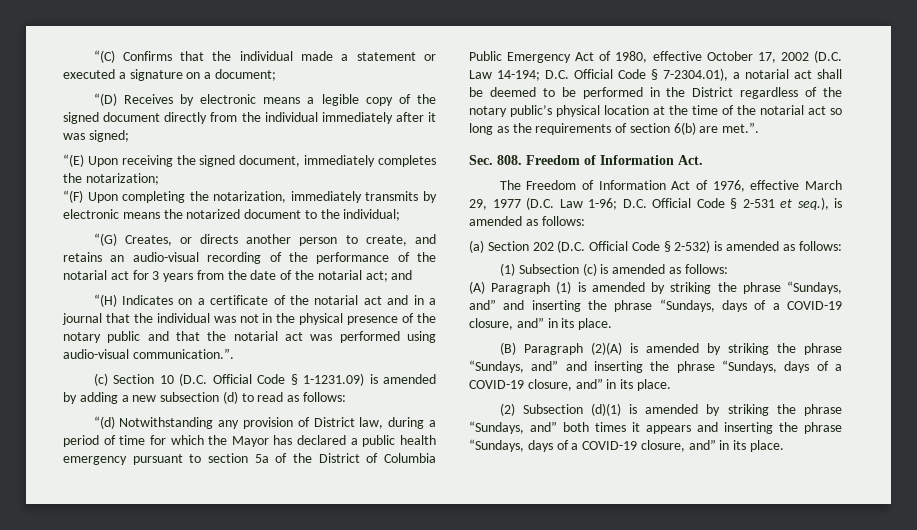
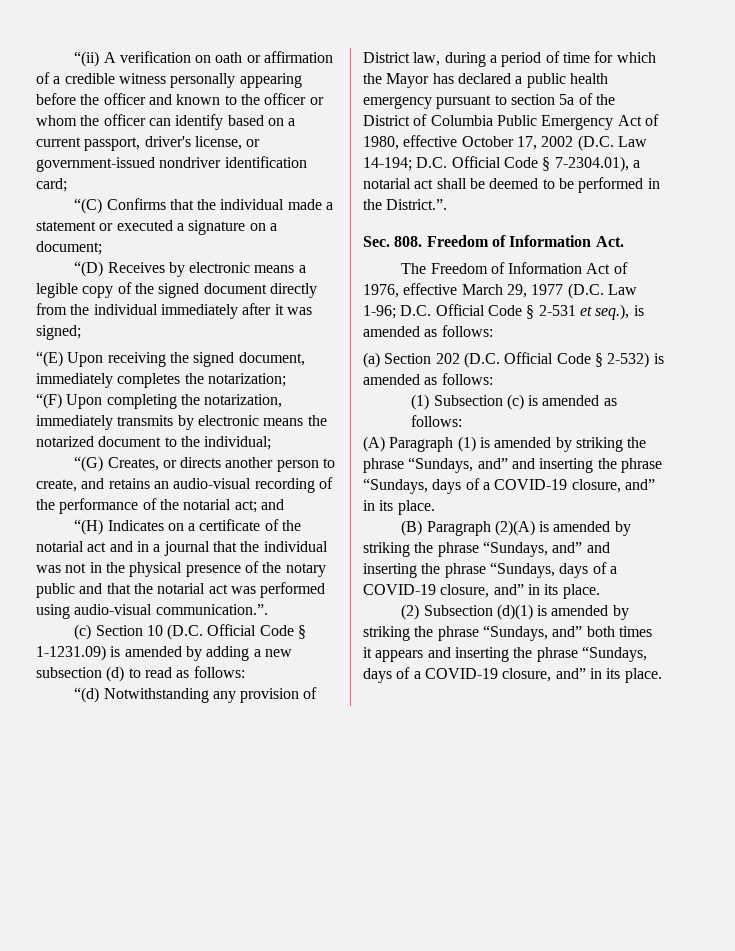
(93, 56) none -> [74,51,334,67] [36,72,302,88] [36,93,324,105] [36,114,296,130] [36,136,261,151] [36,156,307,172] [36,178,67,192] “(ii) A verification on oath or affirmation of a credible witness personally appearing before the officer and known to the officer or whom the officer can identify based on a current passport, driver's license, or government-issued nondriver identification card; //
[110,270,362,282] act for 3 years from the date of the notarial -> (232, 504) none
[692,87,842,99] [469,105,842,117] [469,122,760,135] District regardless of the notary public’s physical location at the time of the notarial act so long as the requirements of section 6(b) are met.”. -> [386,199,448,210] District.”.

